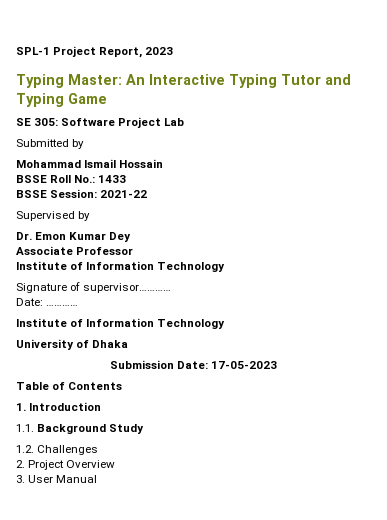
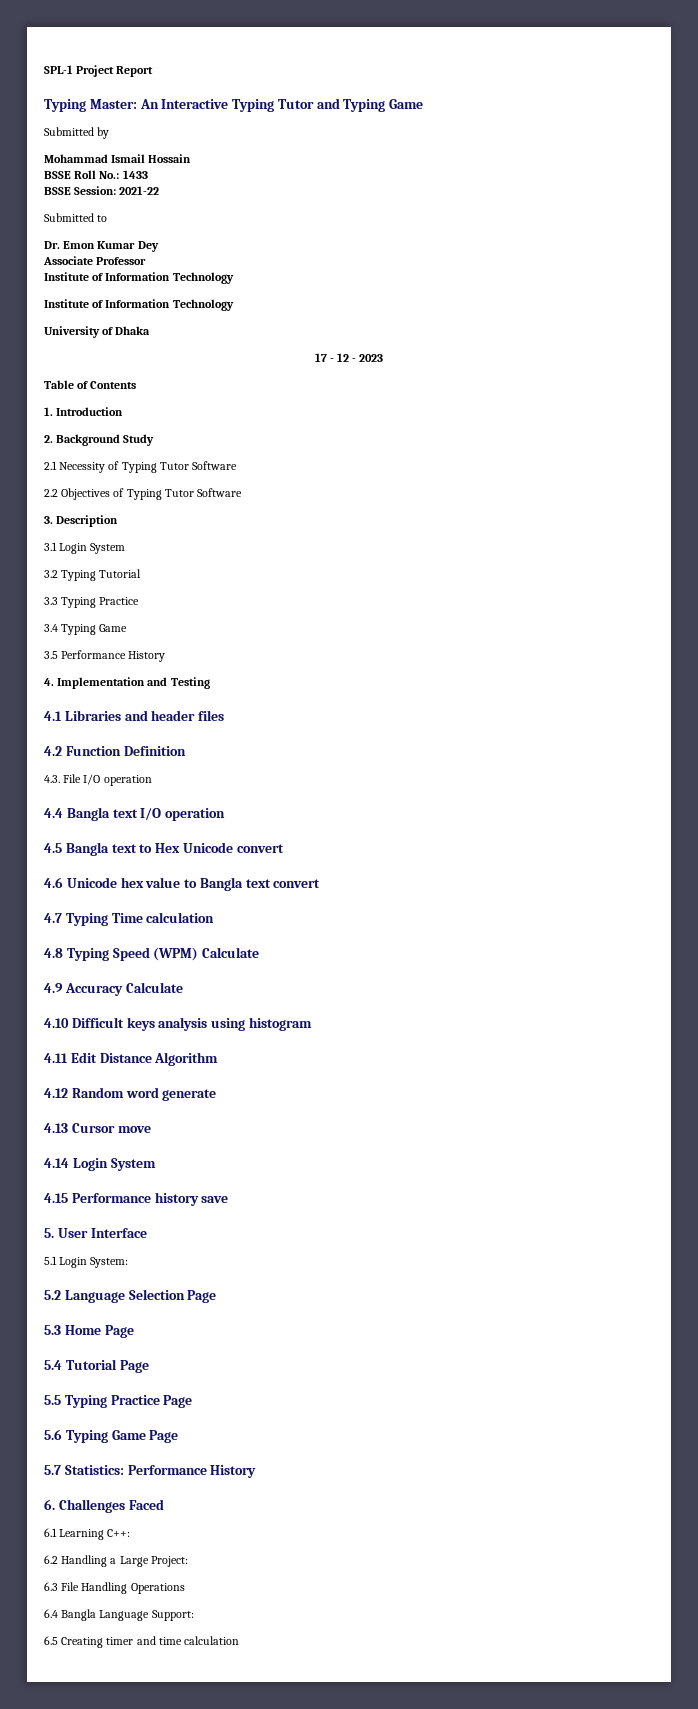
[99,47,174,58] Report, 2023 -> [116,66,154,77] Report
[16,117,185,128] // SE 305: Software Project Lab -> (424, 104) none
[16,211,91,221] Supervised by -> [44,213,108,222] Submitted to
[16,282,172,293] [16,298,79,306] // Signature of supervisor………… // Date: ………… -> (234, 278) none
[109,360,278,369] Submission Date: 17-05-2023 -> [314,353,384,362] 17 - 12 - 2023
[16,424,34,432] 1.1. -> [44,435,53,443] 2.
[16,445,99,455] [16,460,116,470] [16,475,98,483] 1.2. Challenges // 2. Project Overview // 3. User Manual -> [44,461,238,473] [44,488,243,500] [44,515,119,527] [44,542,126,554] [44,569,142,581] [44,597,140,608] [44,624,128,635] [44,650,166,662] [44,677,210,689] [44,710,225,721] [44,746,186,756] [44,774,152,786] [44,807,226,821] [44,842,284,856] [44,877,321,891] [44,912,215,926] [44,947,260,961] [44,982,183,996] [44,1017,312,1031] [44,1052,219,1066] [44,1087,217,1101] [44,1123,151,1133] [44,1158,156,1171] [44,1192,229,1206] [44,1228,147,1238] [44,1256,129,1268] [44,1289,217,1303] [44,1325,134,1338] [44,1359,149,1373] [44,1395,193,1408] [44,1429,179,1443] [44,1465,257,1478] [44,1499,164,1513] [44,1528,131,1540] [44,1555,188,1567] [44,1582,185,1594] [44,1609,194,1621] [44,1636,240,1648] 2.1 Necessity of Typing Tutor Software // 2.2 Objectives of Typing Tutor Software // 3. Description // 3.1 Login System // 3.2 Typing Tutorial // 3.3 Typing Practice // 3.4 Typing Game // 3.5 Performance History // 4. Implementation and Testing // 4.1 Libraries and header files // 4.2 Function Definition // 4.3. File I/O operation // 4.4 Bangla text I/O operation // 4.5 Bangla text to Hex Unicode convert // 4.6 Unicode hex value to Bangla text convert // 4.7 Typing Time calculation // 4.8 Typing Speed (WPM) Calculate // 4.9 Accuracy Calculate // 4.10 Difficult keys analysis using histogram // 4.11 Edit Distance Algorithm // 4.12 Random word generate // 4.13 Cursor move // 4.14 Login System // 4.15 Performance history save // 5. User Interface // 5.1 Login System: // 5.2 Language Selection Page // 5.3 Home Page // 5.4 Tutorial Page // 5.5 Typing Practice Page // 5.6 Typing Game Page // 5.7 Statistics: Performance History // 6. Challenges Faced // 6.1 Learning C++: // 6.2 Handling a Large Project: // 6.3 File Handling Operations // 6.4 Bangla Language Support: // 6.5 Creating timer and time calculation

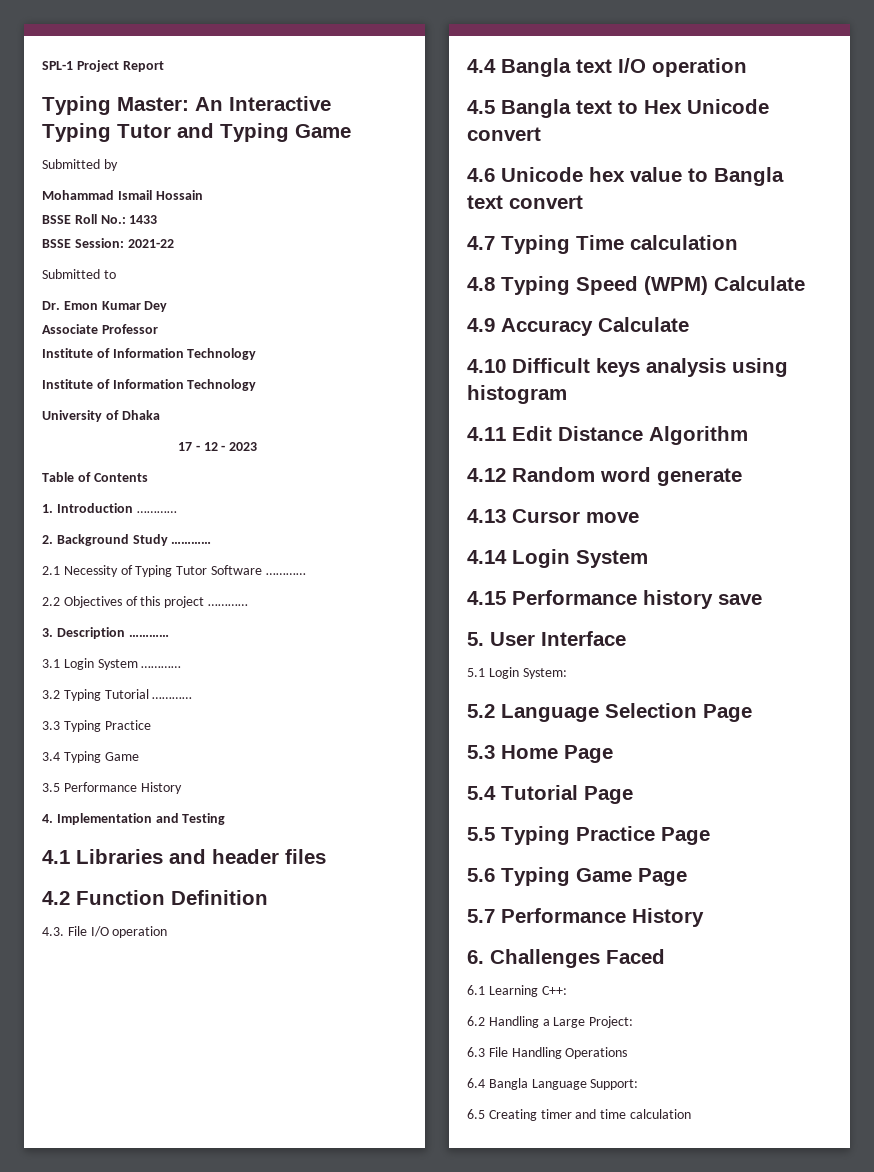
(124, 411) none -> [136,511,177,513] …………
(155, 440) none -> [171,541,212,544] …………
(238, 465) none -> [265,573,306,575] …………
[126,488,243,500] Typing Tutor Software -> [140,596,248,608] this project …………
(119, 521) none -> [128,634,169,637] …………
(126, 548) none -> [141,666,182,668] …………
(142, 573) none -> [152,697,193,699] …………
[64,1465,124,1475] Statistics: -> (495, 916) none

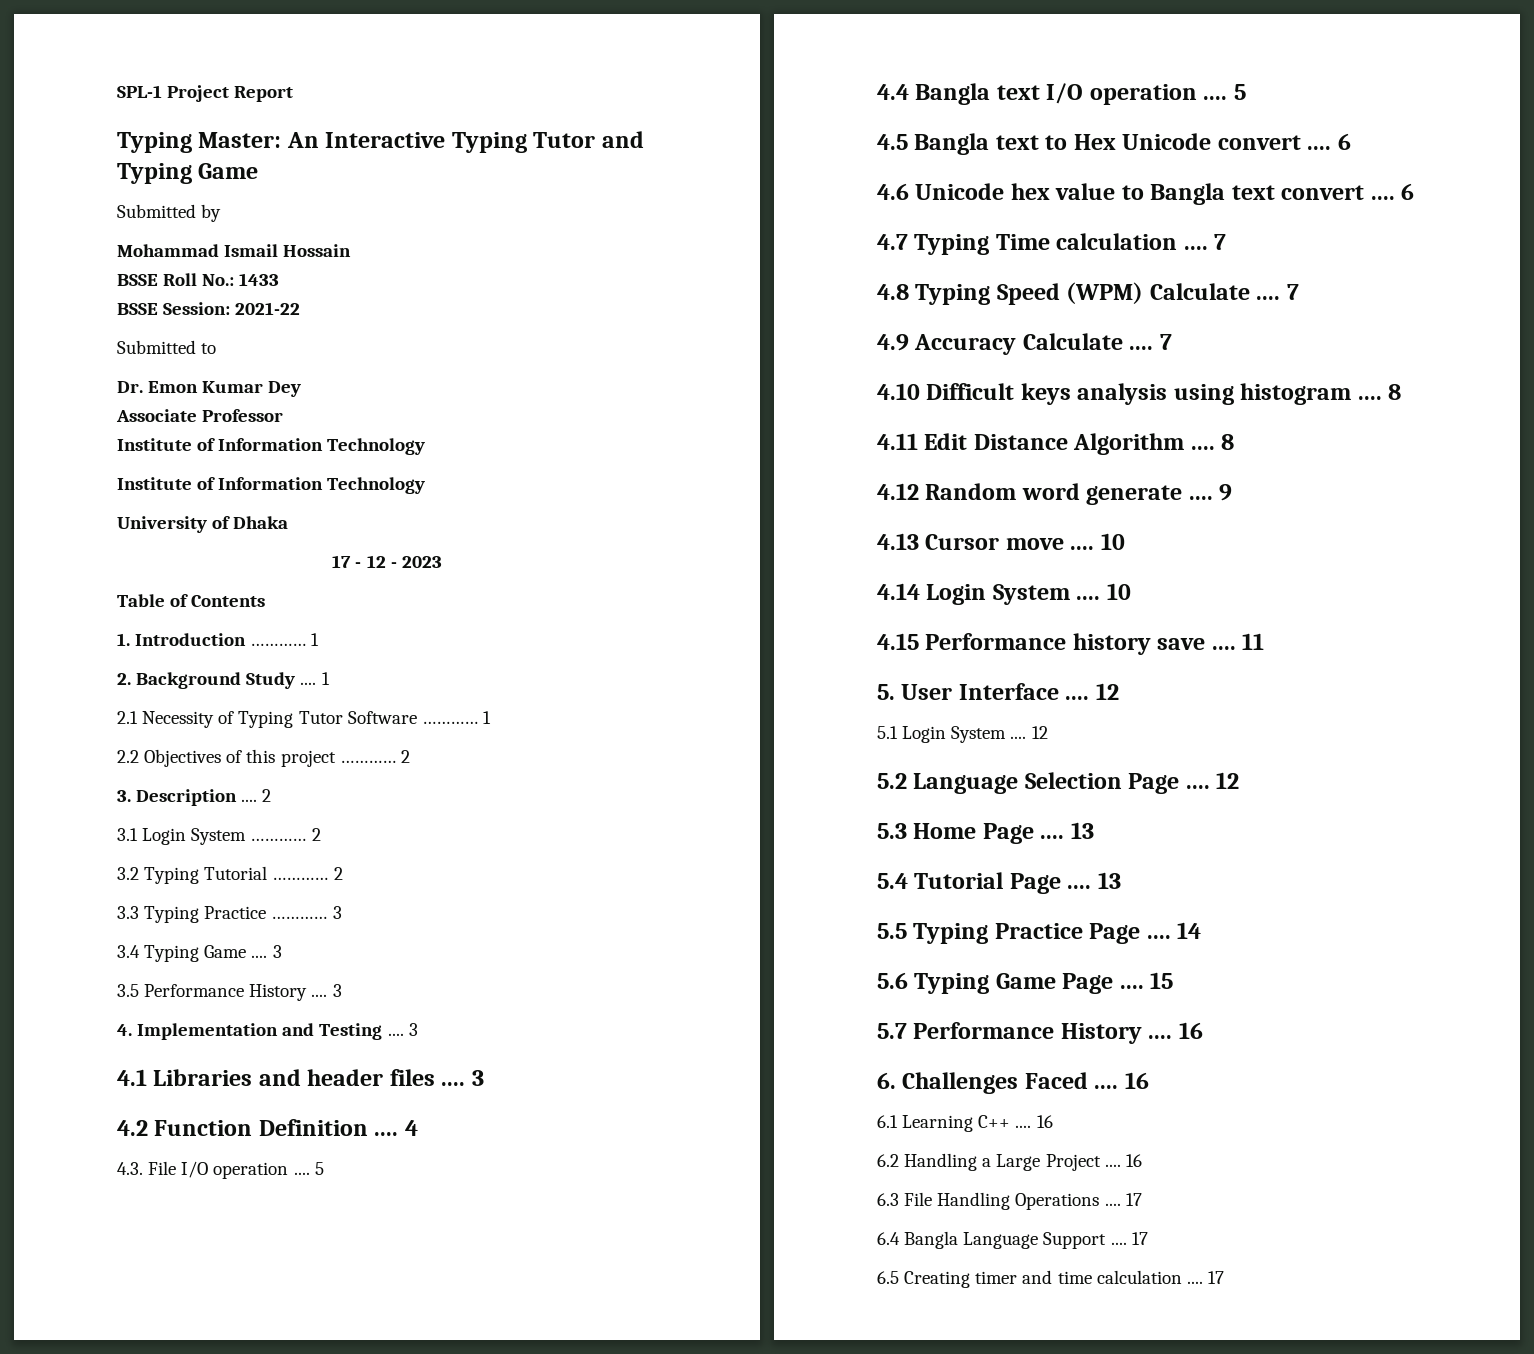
(177, 512) none -> [311,633,320,646] 1
[171,541,212,544] ………… -> [300,672,330,685] .... 1
(306, 574) none -> [482,711,491,724] 1
(248, 605) none -> [400,750,410,763] 2
[128,634,169,637] ………… -> [241,789,272,802] .... 2
(182, 667) none -> [311,828,321,841] 2
(193, 698) none -> [333,867,343,880] 2
(151, 725) none -> [271,906,342,919] ………… 3
(139, 756) none -> [251,945,282,958] .... 3
(182, 788) none -> [311,984,342,997] .... 3
(226, 819) none -> [387,1023,418,1036] .... 3
(326, 856) none -> [441,1070,484,1086] .... 3
(268, 897) none -> [374,1120,418,1136] .... 4
(168, 932) none -> [293,1162,324,1175] .... 5
(747, 67) none -> [1203,84,1246,100] .... 5
(541, 134) none -> [1307,133,1351,150] .... 6
(583, 202) none -> [1370,183,1415,200] .... 6
(738, 242) none -> [1183,234,1227,250] .... 7
(805, 283) none -> [1256,284,1299,300] .... 7
(689, 324) none -> [1129,334,1172,350] .... 7
(567, 394) none -> [1357,384,1402,400] .... 8
(748, 435) none -> [1190,434,1235,450] .... 8
(742, 477) none -> [1188,484,1233,501] .... 9
(639, 517) none -> [1070,533,1125,550] .... 10
(648, 559) none -> [1076,583,1131,600] .... 10
(762, 599) none -> [1211,633,1265,650] .... 11
(626, 638) none -> [1065,683,1119,700] .... 12
[522,668,567,679] System: -> [951,726,1048,743] System .... 12
(752, 713) none -> [1185,772,1240,789] .... 12
(613, 754) none -> [1040,822,1094,839] .... 13
(633, 795) none -> [1067,872,1121,889] .... 13
(710, 836) none -> [1146,922,1202,939] .... 14
(687, 877) none -> [1119,972,1174,989] .... 15
(704, 917) none -> [1148,1022,1203,1039] .... 16
(665, 956) none -> [1094,1072,1149,1089] .... 16
[541,986,567,995] C++: -> [978,1115,1053,1128] C++ .... 16
[589,1016,634,1028] Project: -> [1045,1154,1142,1171] Project .... 16
(628, 1053) none -> [1104,1193,1142,1206] .... 17
[590,1079,639,1090] Support: -> [1043,1232,1148,1249] Support .... 17
(691, 1114) none -> [1186,1271,1224,1284] .... 17

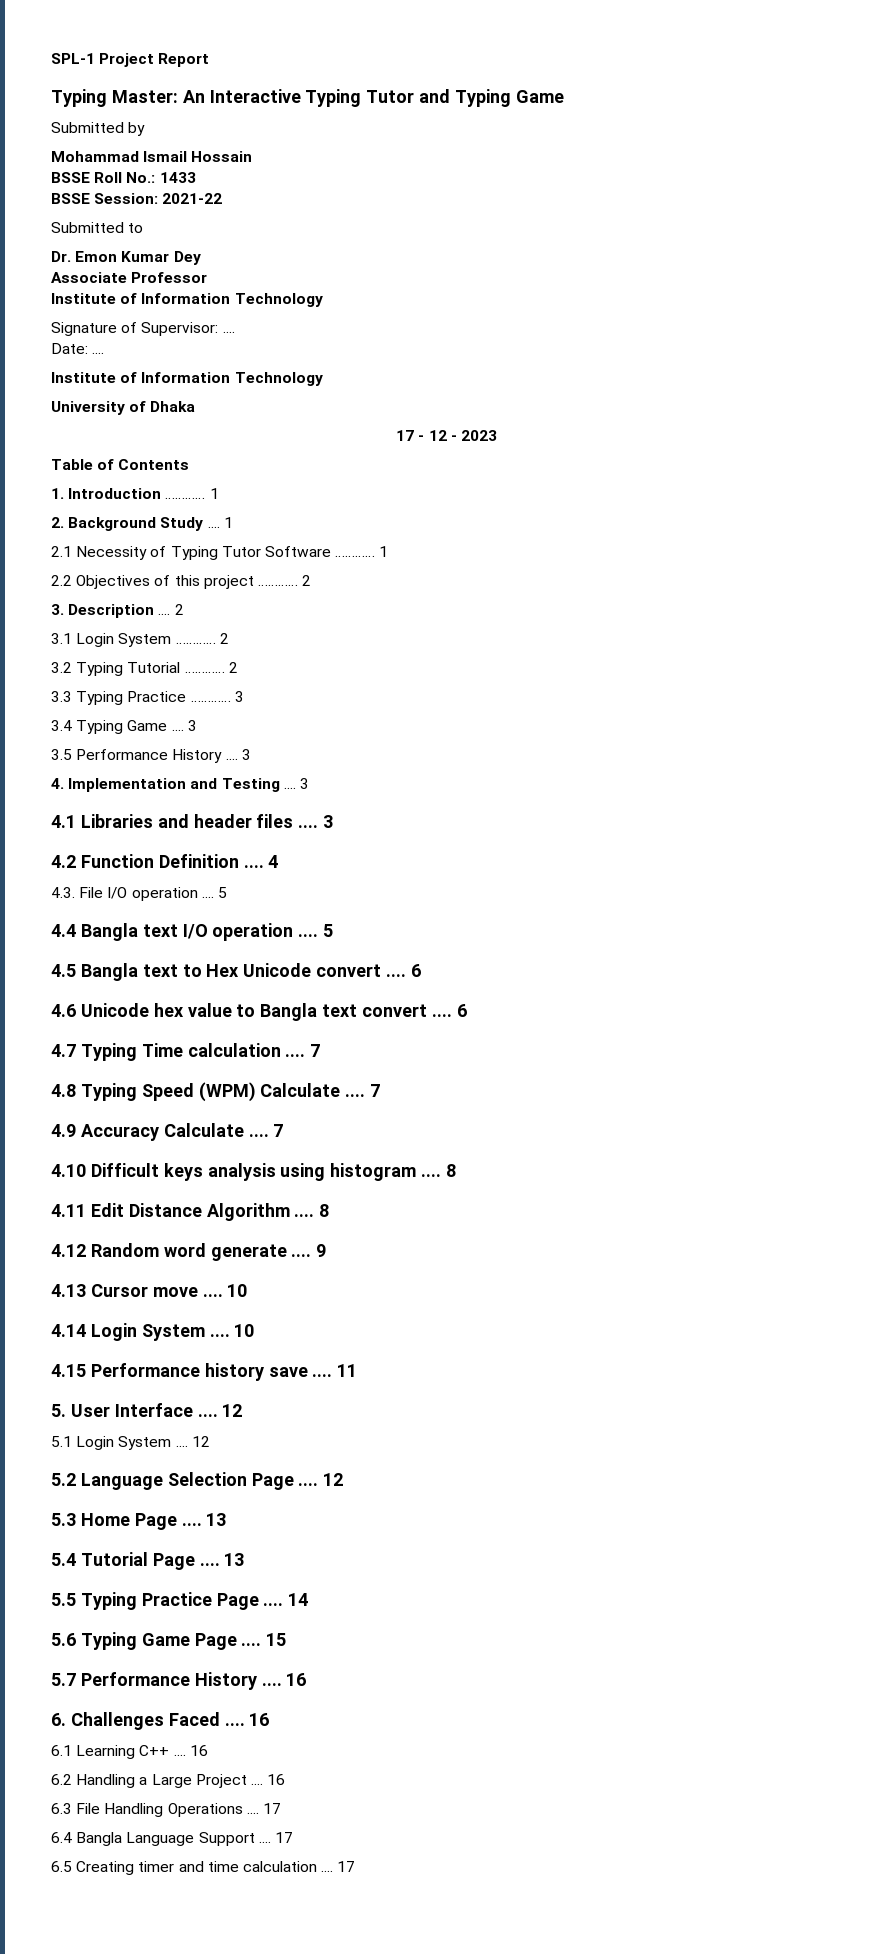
(426, 446) none -> [51,322,235,336] [51,343,105,354] // Signature of Supervisor: .... // Date: ....

